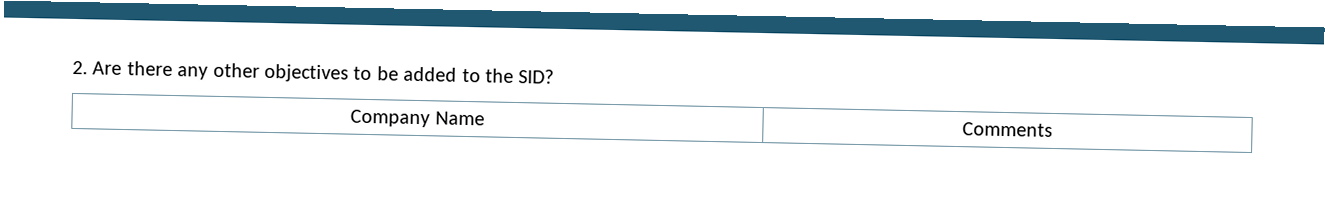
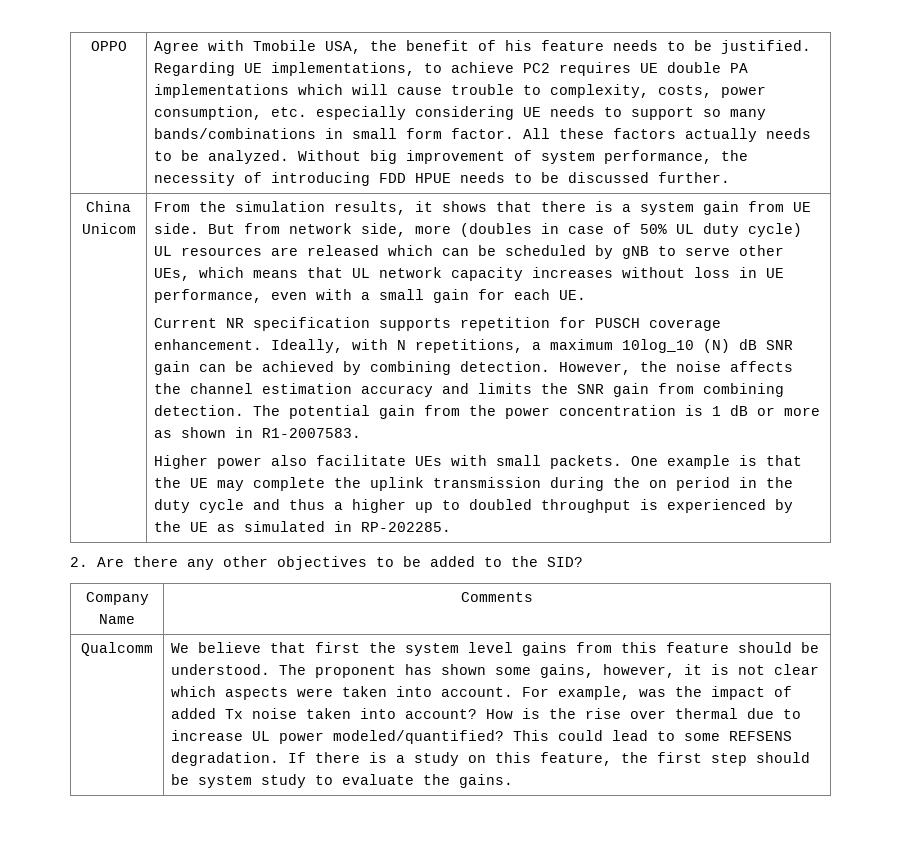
(72, 67) none -> [90,41,127,51] [154,40,812,54] [154,62,749,76] [154,84,767,98] [154,106,767,120] [154,128,812,142] [154,150,749,164] [154,172,731,186] [86,201,131,212] [81,223,136,234] [154,201,812,215] [154,223,803,237] [154,245,785,259] [154,267,785,281] [154,289,587,303] [154,317,722,331] [154,339,794,353] [154,361,794,375] [154,383,785,397] [154,405,821,419] [154,427,362,438] [154,455,803,469] [154,477,794,491] [154,499,794,513] [154,521,452,532] OPPO | Agree with Tmobile USA, the benefit of his feature needs to be justified. Regarding UE implementations, to achieve PC2 requires UE double PA implementations which will cause trouble to complexity, costs, power consumption, etc. especially considering UE needs to support so many bands/combinations in small form factor. All these factors actually needs to be analyzed. Without big improvement of system performance, the necessity of introducing FDD HPUE needs to be discussed further. // China Unicom | From the simulation results, it shows that there is a system gain from UE side. But from network side, more (doubles in case of 50% UL duty cycle) UL resources are released which can be scheduled by gNB to serve other UEs, which means that UL network capacity increases without loss in UE performance, even with a small gain for each UE. // Current NR specification supports repetition for PUSCH coverage enhancement. Ideally, with N repetitions, a maximum 10log_10 (N) dB SNR gain can be achieved by combining detection. However, the noise affects the channel estimation accuracy and limits the SNR gain from combining detection. The potential gain from the power concentration is 1 dB or more as shown in R1-2007583. // Higher power also facilitate UEs with small packets. One example is that the UE may complete the uplink transmission during the on period in the duty cycle and thus a higher up to doubled throughput is experienced by the UE as simulated in RP-202285. //
(1053, 129) none -> [81,642,153,656] [171,642,820,656] [171,664,820,678] [171,686,793,700] [171,708,802,719] [171,730,793,744] [171,752,811,766] [171,774,514,788] // Qualcomm | We believe that first the system level gains from this feature should be understood. The proponent has shown some gains, however, it is not clear which aspects were taken into account. For example, was the impact of added Tx noise taken into account? How is the rise over thermal due to increase UL power modeled/quantified? This could lead to some REFSENS degradation. If there is a study on this feature, the first step should be system study to evaluate the gains.

